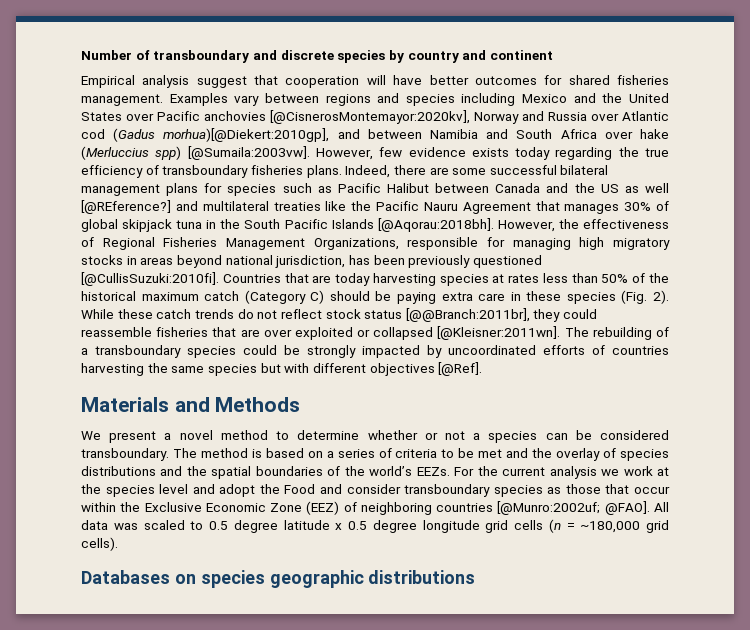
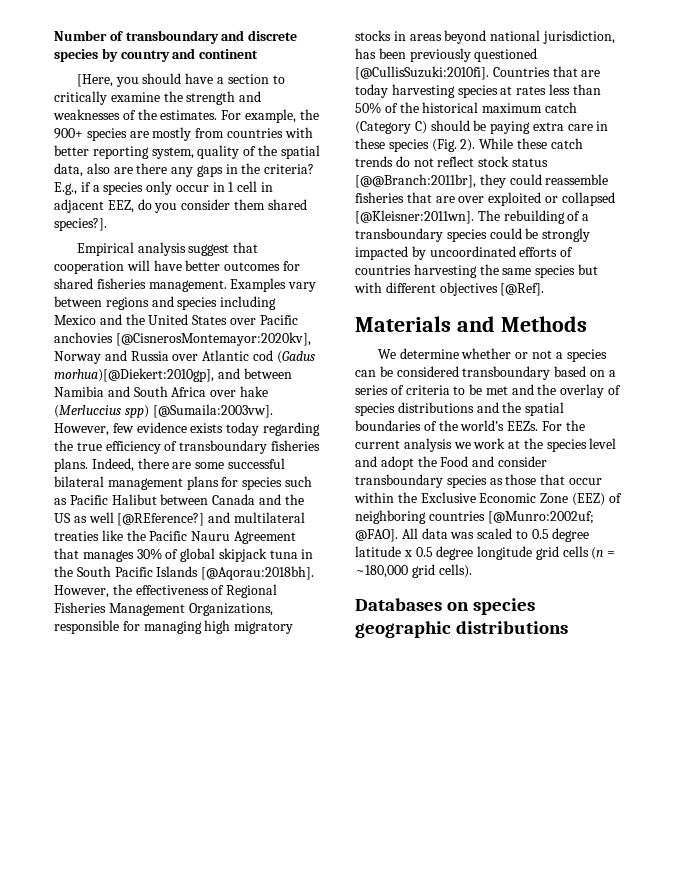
(553, 55) none -> [76,73,285,87] [54,91,262,105] [53,109,319,123] [54,127,313,141] [54,145,320,159] [54,163,315,177] [54,181,274,195] [54,199,307,213] [54,218,107,231] // [Here, you should have a section to critically examine the strength and weaknesses of the estimates. For example, the 900+ species are mostly from countries with better reporting system, quality of the spatial data, also are there any gaps in the criteria? E.g., if a species only occur in 1 cell in adjacent EEZ, do you consider them shared species?].
[109,430,290,443] present a novel method to -> (396, 354) none
[81,448,262,461] transboundary. The method is -> [462,366,551,380] transboundary

